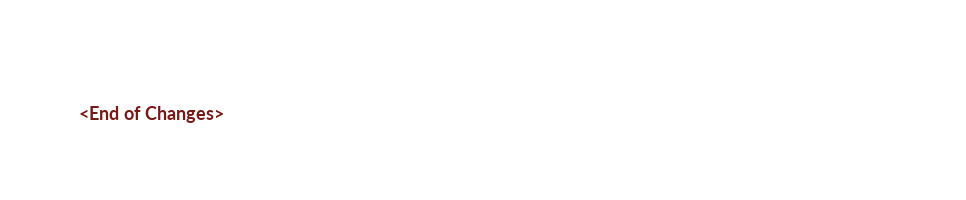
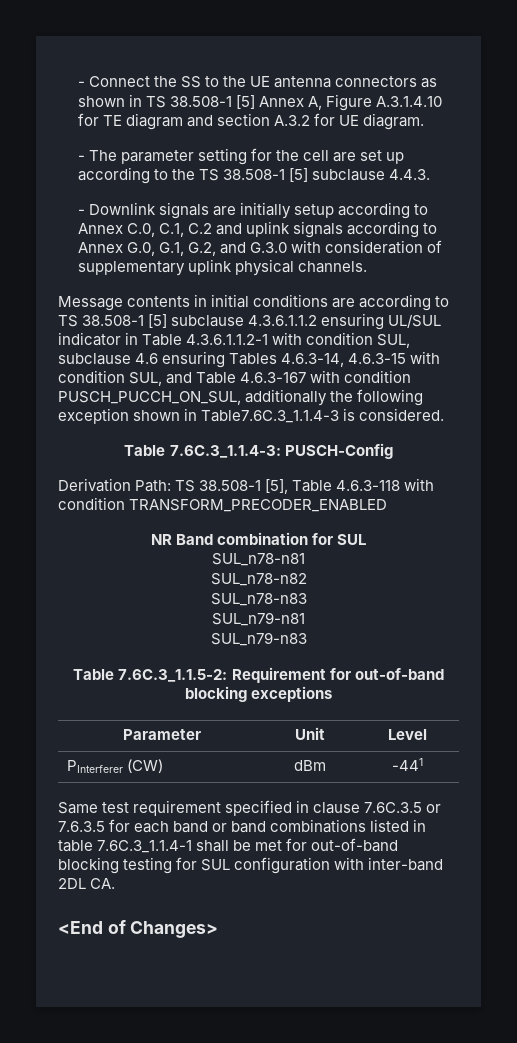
(79, 113) none -> [77,76,438,88] [77,94,443,111] [77,113,425,130] [77,148,405,165] [77,167,431,184] [77,202,429,219] [77,221,438,238] [77,240,443,256] [77,259,367,276] [58,294,450,311] [58,313,442,330] [58,332,411,348] [58,351,441,368] [58,370,412,386] [58,389,424,406] [58,408,445,424] [124,443,393,459] [58,478,435,494] [58,497,388,512] [150,532,367,545] [212,553,305,566] [210,573,307,586] [210,593,307,606] [212,612,305,626] [210,632,307,646] [73,667,444,683] [184,686,333,702] [122,729,201,740] [295,727,325,740] [387,729,427,740] [66,759,163,773] [294,760,326,771] [391,758,423,771] [58,800,442,816] [58,819,427,833] [58,838,399,853] [58,857,444,874] [58,878,116,889] - Connect the SS to the UE antenna connectors as shown in TS 38.508-1 [5] Annex A, Figure A.3.1.4.10 for TE diagram and section A.3.2 for UE diagram. // - The parameter setting for the cell are set up according to the TS 38.508-1 [5] subclause 4.4.3. // - Downlink signals are initially setup according to Annex C.0, C.1, C.2 and uplink signals according to Annex G.0, G.1, G.2, and G.3.0 with consideration of supplementary uplink physical channels. // Message contents in initial conditions are according to TS 38.508-1 [5] subclause 4.3.6.1.1.2 ensuring UL/SUL indicator in Table 4.3.6.1.1.2-1 with condition SUL, subclause 4.6 ensuring Tables 4.6.3-14, 4.6.3-15 with condition SUL, and Table 4.6.3-167 with condition PUSCH_PUCCH_ON_SUL, additionally the following exception shown in Table7.6C.3_1.1.4-3 is considered. // Table 7.6C.3_1.1.4-3: PUSCH-Config // Derivation Path: TS 38.508-1 [5], Table 4.6.3-118 with condition TRANSFORM_PRECODER_ENABLED // NR Band combination for SUL // SUL_n78-n81 // SUL_n78-n82 // SUL_n78-n83 // SUL_n79-n81 // SUL_n79-n83 // Table 7.6C.3_1.1.5-2: Requirement for out-of-band blocking exceptions // Parameter | Unit | Level // PInterferer (CW) | dBm | -441 // Same test requirement specified in clause 7.6C.3.5 or 7.6.3.5 for each band or band combinations listed in table 7.6C.3_1.1.4-1 shall be met for out-of-band blocking testing for SUL configuration with inter-band 2DL CA. //

